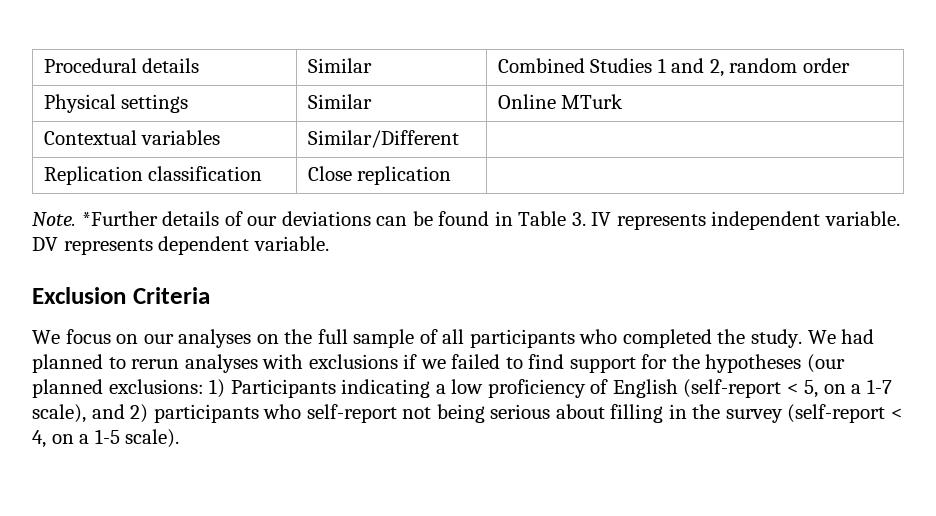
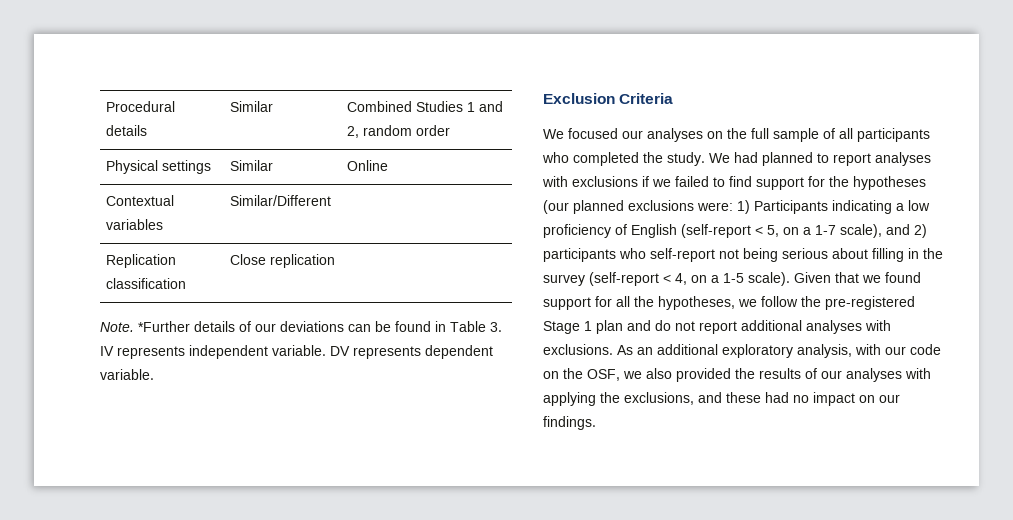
[561,94,624,109] MTurk -> (389, 165) none
[65,329,139,344] focus on -> [568,128,618,139] focused
[131,359,180,369] rerun -> [833,153,871,166] report
[108,379,204,394] exclusions: -> [628,200,733,211] exclusions were:
(180, 438) none -> [794,272,921,283] [543,296,915,310] [543,320,891,334] [543,344,941,358] [543,368,931,382] [543,392,900,406] [543,416,596,430] Given that we found support for all the hypotheses, we follow the pre-registered Stage 1 plan and do not report additional analyses with exclusions. As an additional exploratory analysis, with our code on the OSF, we also provided the results of our analyses with applying the exclusions, and these had no impact on our findings.

